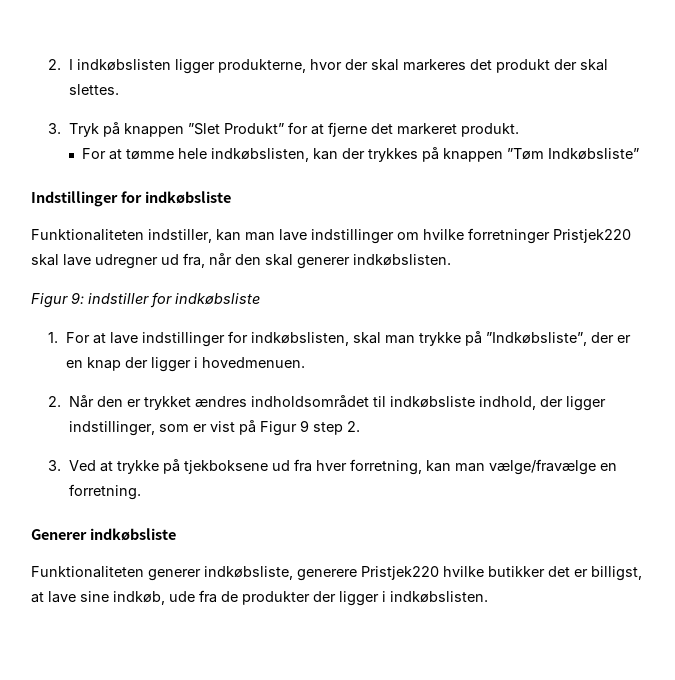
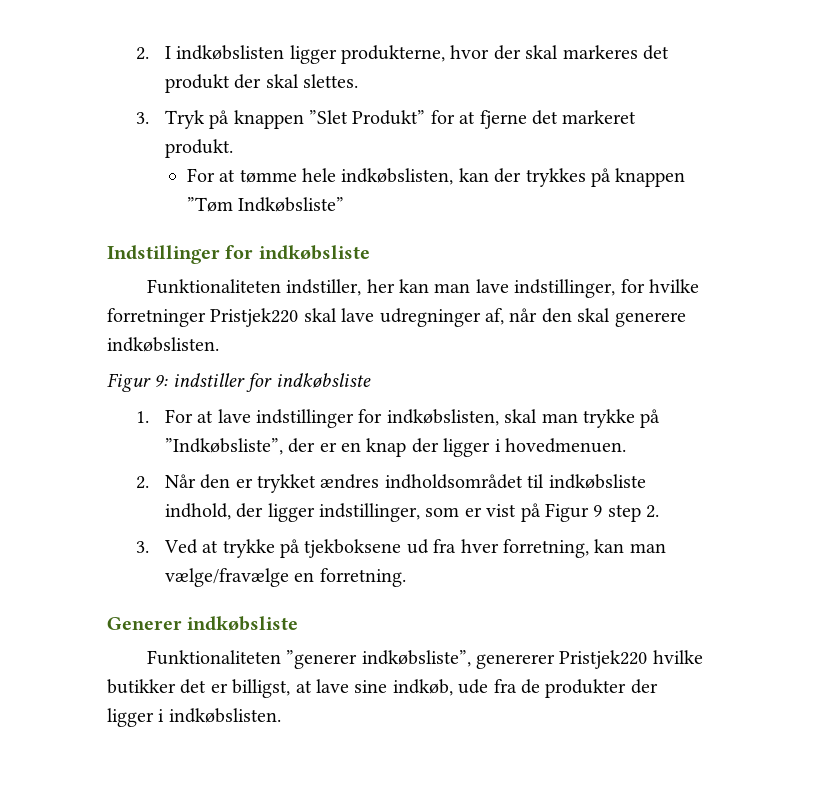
(212, 236) none -> [366,279,395,293] her
[311,229,419,244] indstillinger om -> [514,279,645,298] indstillinger, for
[95,253,205,269] udregner ud fra, -> [379,308,504,327] udregninger af,
[297,257,350,269] generer -> [614,312,686,327] generere
[148,566,357,581] generer indkøbsliste, generere -> [286,650,555,669] ”generer indkøbsliste”, genererer

